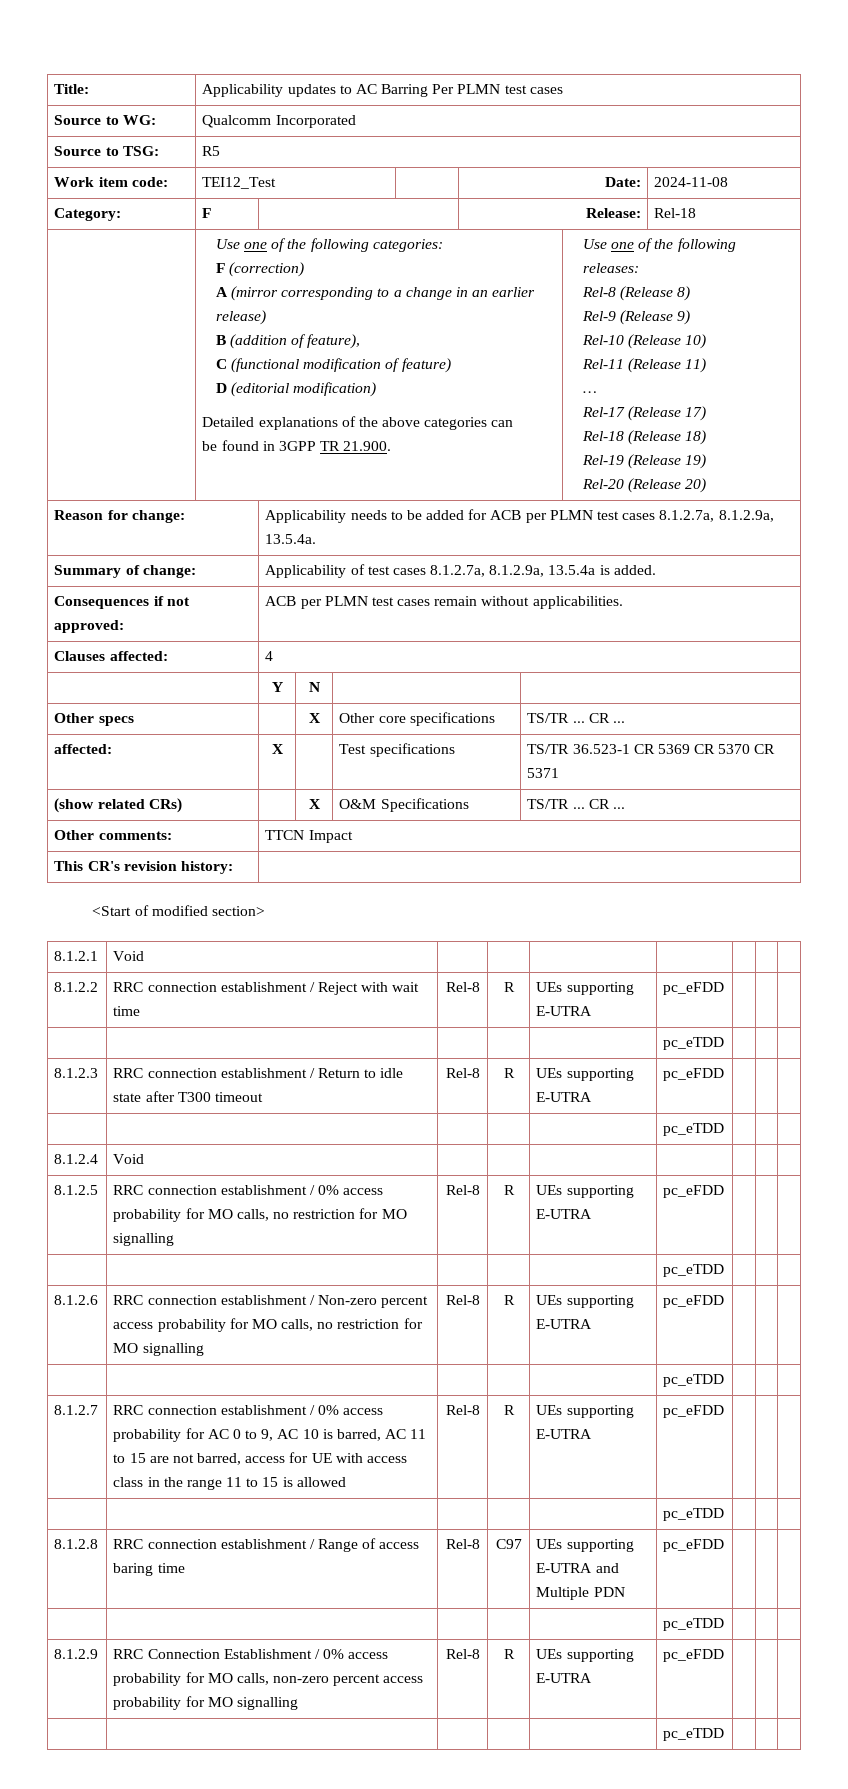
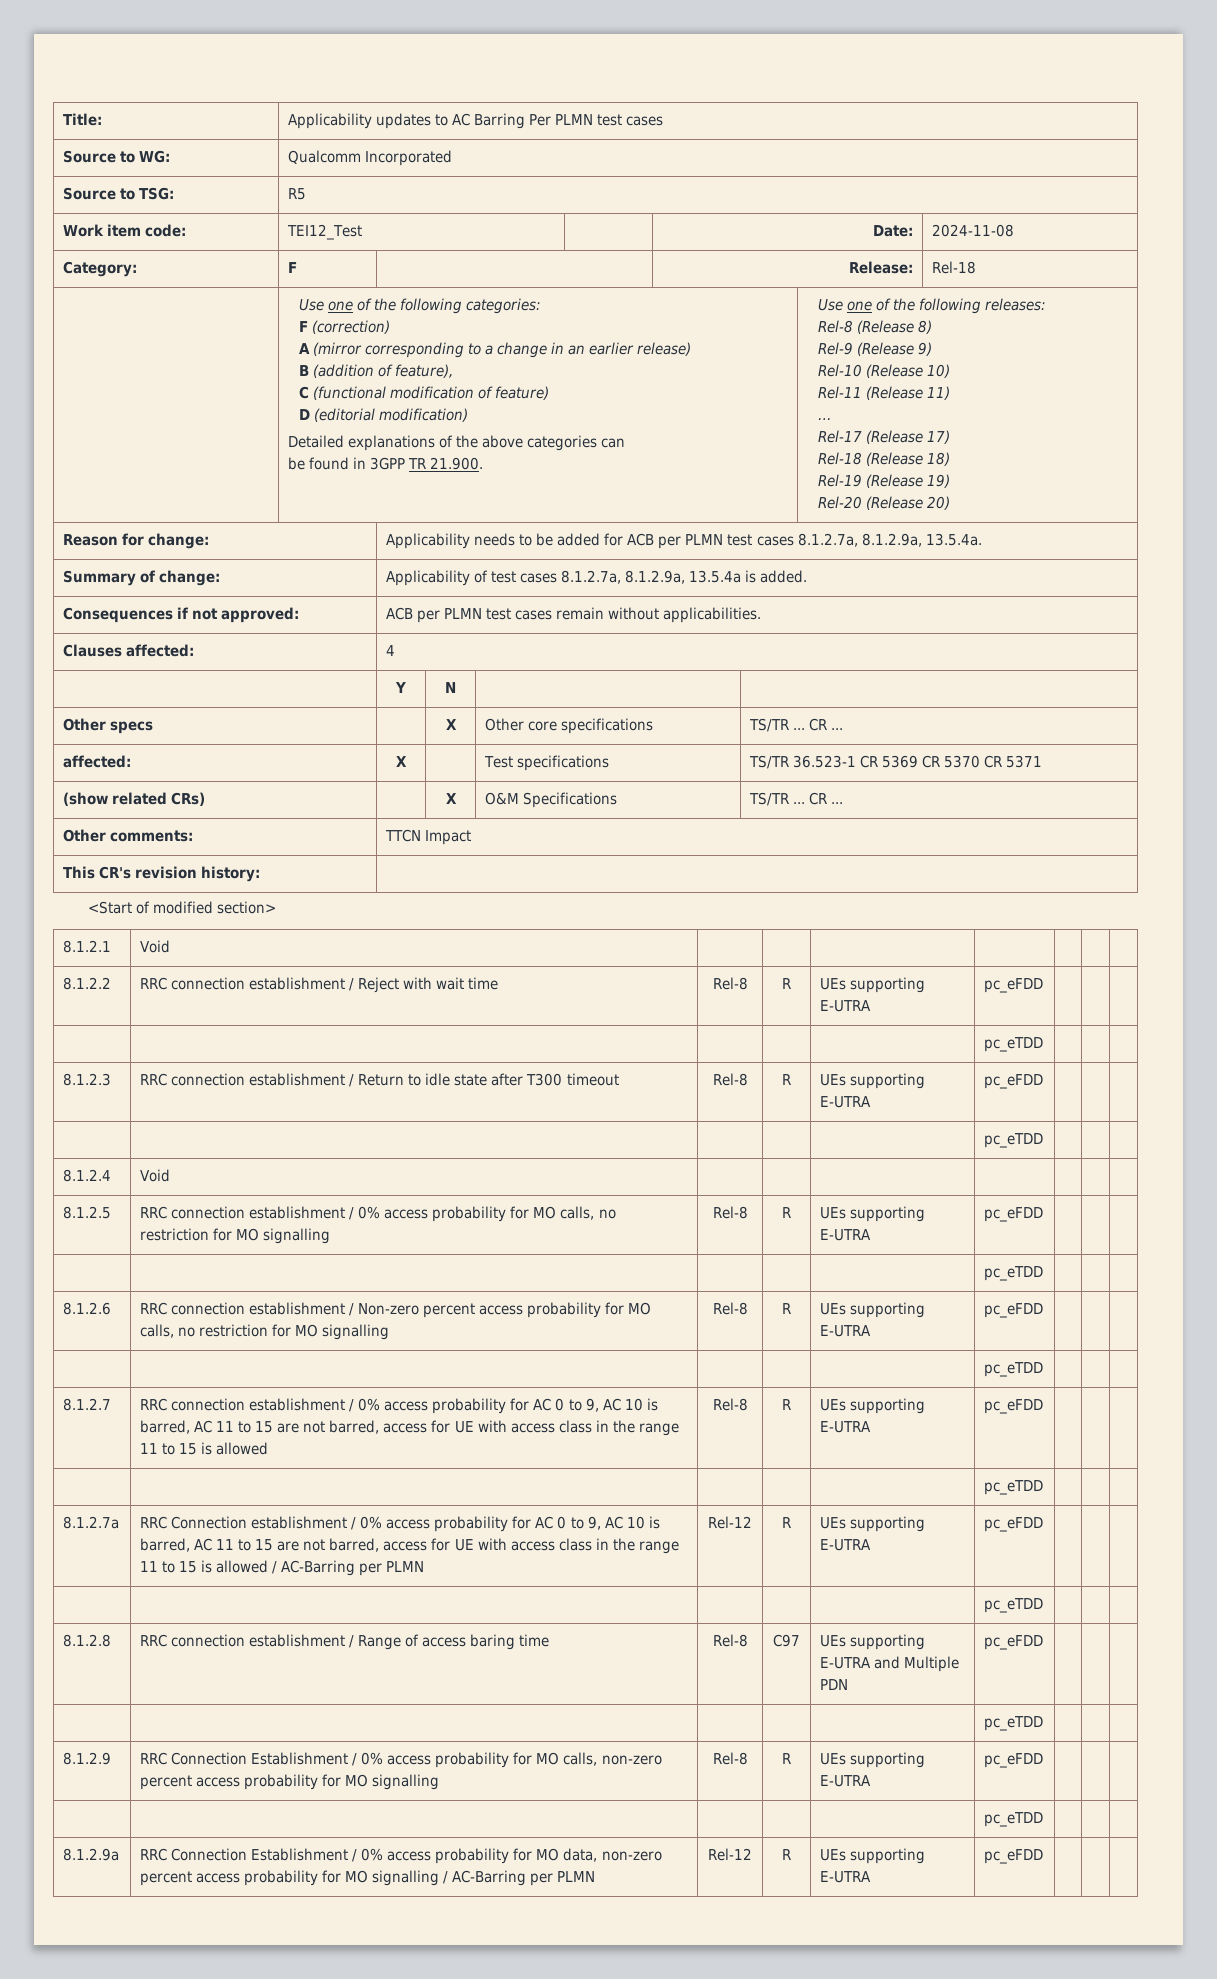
(725, 1514) none -> [63,1516,120,1529] [140,1516,660,1532] [140,1538,679,1554] [140,1560,425,1576] [708,1516,752,1529] [782,1517,791,1528] [820,1516,926,1532] [820,1539,872,1551] [984,1517,1044,1532] [984,1598,1044,1613] // 8.1.2.7a | RRC Connection establishment / 0% access probability for AC 0 to 9, AC 10 is barred, AC 11 to 15 are not barred, access for UE with access class in the range 11 to 15 is allowed / AC-Barring per PLMN | Rel-12 | R | UEs supporting E-UTRA | pc_eFDD | | | // | | | | | pc_eTDD | | |
(725, 1734) none -> [63,1848,120,1861] [140,1848,662,1864] [140,1870,596,1886] [708,1848,752,1861] [782,1849,791,1860] [820,1848,926,1864] [820,1871,872,1883] [984,1849,1044,1864] // 8.1.2.9a | RRC Connection Establishment / 0% access probability for MO data, non-zero percent access probability for MO signalling / AC-Barring per PLMN | Rel-12 | R | UEs supporting E-UTRA | pc_eFDD | | |

